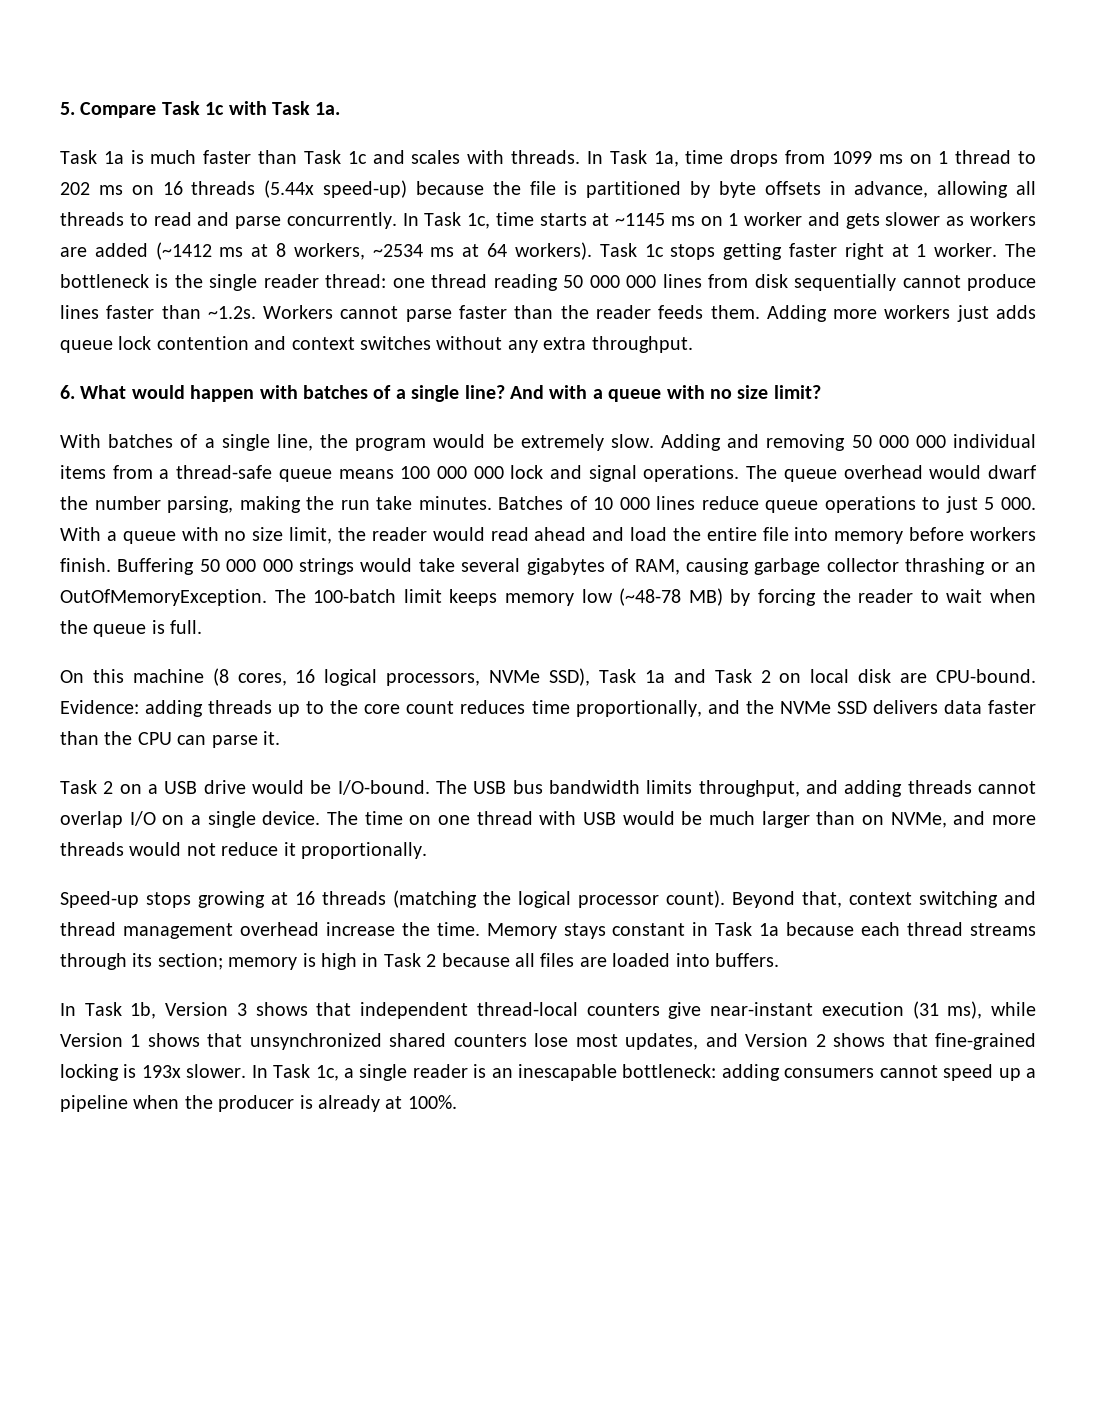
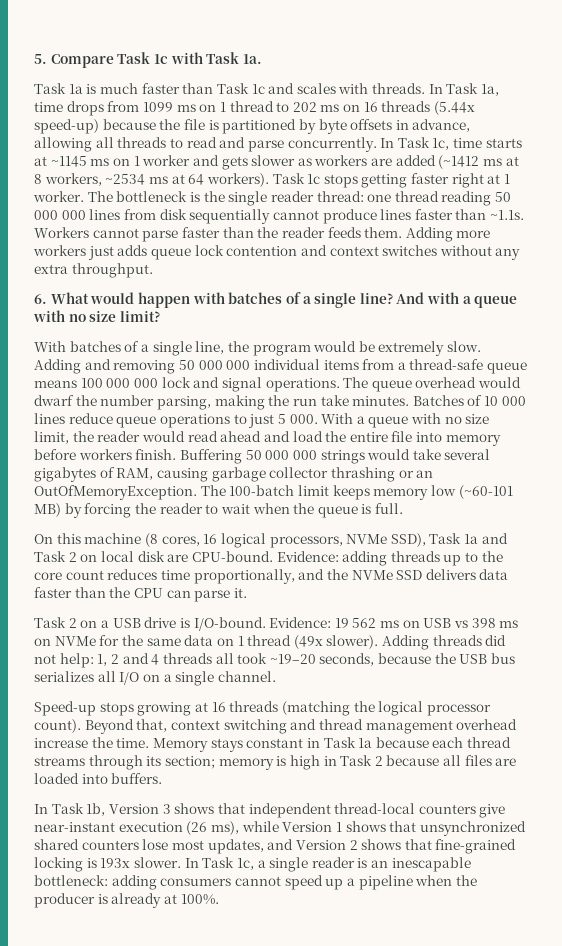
[207,306,256,319] ~1.2s. -> [490,210,525,220] ~1.1s.
[619,588,682,606] (~48-78 -> [458,485,513,499] (~60-101
[252,780,1037,797] [60,811,1036,828] [60,842,427,859] would be I/O-bound. The USB bus bandwidth limits throughput, and adding threads cannot overlap I/O on a single device. The time on one thread with USB would be much larger than on NVMe, and more threads would not reduce it proportionally. -> [179,617,519,631] [34,635,507,650] [34,653,516,668] [34,671,276,686] is I/O-bound. Evidence: 19 562 ms on USB vs 398 ms on NVMe for the same data on 1 thread (49x slower). Adding threads did not help: 1, 2 and 4 threads all took ~19–20 seconds, because the USB bus serializes all I/O on a single channel.
[912,1001,939,1019] (31 -> [186,821,208,835] (26

